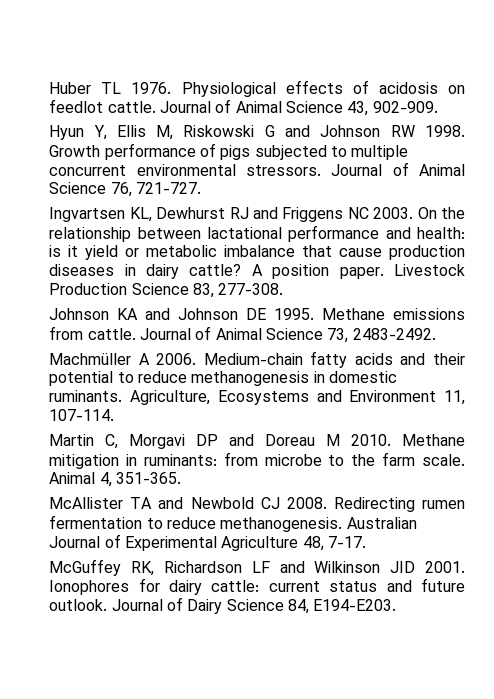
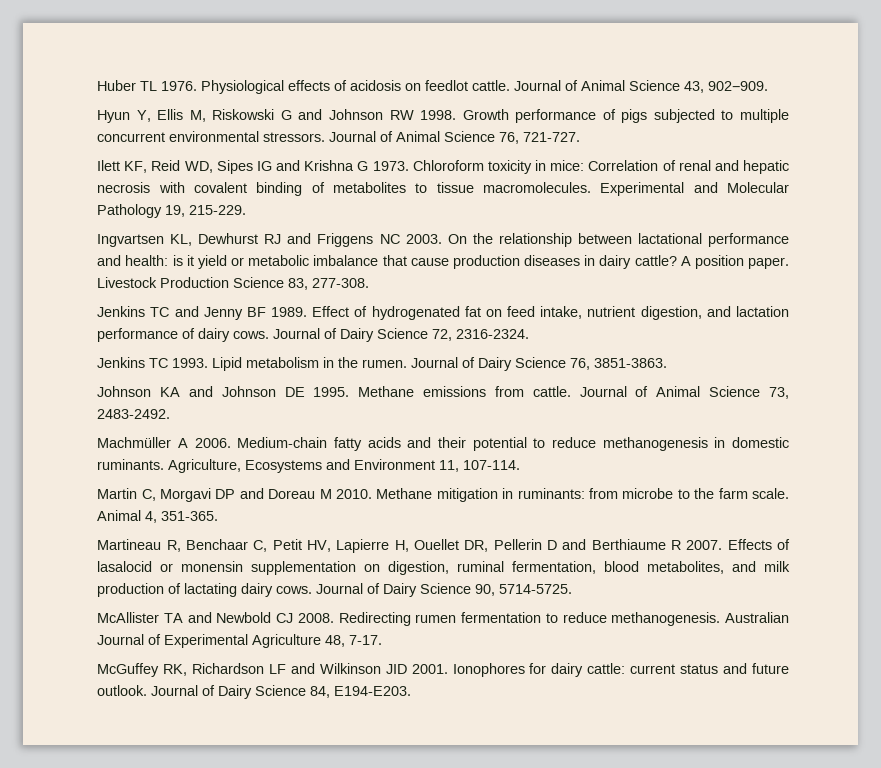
(201, 188) none -> [97,160,789,174] [97,182,790,196] [97,204,247,218] // Ilett KF, Reid WD, Sipes IG and Krishna G 1973. Chloroform toxicity in mice: Correlation of renal and hepatic necrosis with covalent binding of metabolites to tissue macromolecules. Experimental and Molecular Pathology 19, 215-229.
(284, 289) none -> [97,306,790,320] [97,328,530,342] [97,357,668,371] // Jenkins TC and Jenny BF 1989. Effect of hydrogenated fat on feed intake, nutrient digestion, and lactation performance of dairy cows. Journal of Dairy Science 72, 2316-2324. // Jenkins TC 1993. Lipid metabolism in the rumen. Journal of Dairy Science 76, 3851-3863.
(181, 478) none -> [97,539,791,553] [97,561,791,575] [97,583,573,597] // Martineau R, Benchaar C, Petit HV, Lapierre H, Ouellet DR, Pellerin D and Berthiaume R 2007. Effects of lasalocid or monensin supplementation on digestion, ruminal fermentation, blood metabolites, and milk production of lactating dairy cows. Journal of Dairy Science 90, 5714-5725.

